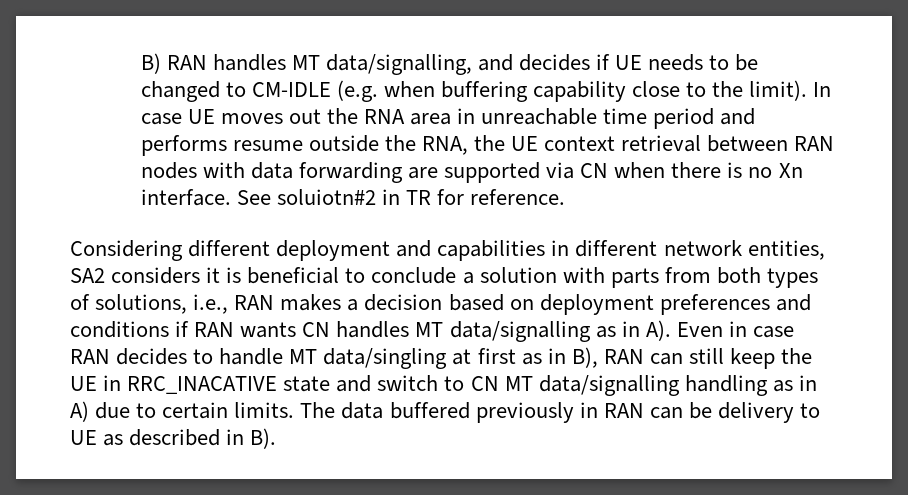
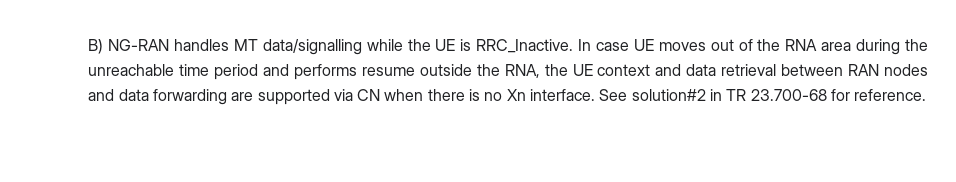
[166,54,759,75] [140,80,808,102] RAN handles MT data/signalling, and decides if UE needs to be changed to CM-IDLE (e.g. when buffering capability close to the limit). -> [108,39,574,55] NG-RAN handles MT data/signalling while the UE is RRC_Inactive.
(321, 116) none -> [738,39,753,51] of
[457,108,476,124] in -> [856,39,929,55] during the
(616, 143) none -> [655,64,717,76] and data
[202,162,245,178] with -> [88,89,115,101] and
[276,189,376,205] soluiotn#2 -> [631,89,706,101] solution#2
(431, 197) none -> [750,89,827,101] 23.700-68
[70,240,825,261] [70,267,818,288] [70,294,811,315] [70,320,794,342] [70,347,813,369] [70,375,817,396] [70,401,821,423] [70,428,277,449] // Considering different deployment and capabilities in different network entities, SA2 considers it is beneficial to conclude a solution with parts from both types of solutions, i.e., RAN makes a decision based on deployment preferences and conditions if RAN wants CN handles MT data/signalling as in A). Even in case RAN decides to handle MT data/singling at first as in B), RAN can still keep the UE in RRC_INACATIVE state and switch to CN MT data/signalling handling as in A) due to certain limits. The data buffered previously in RAN can be delivery to UE as described in B). -> (927, 95) none

